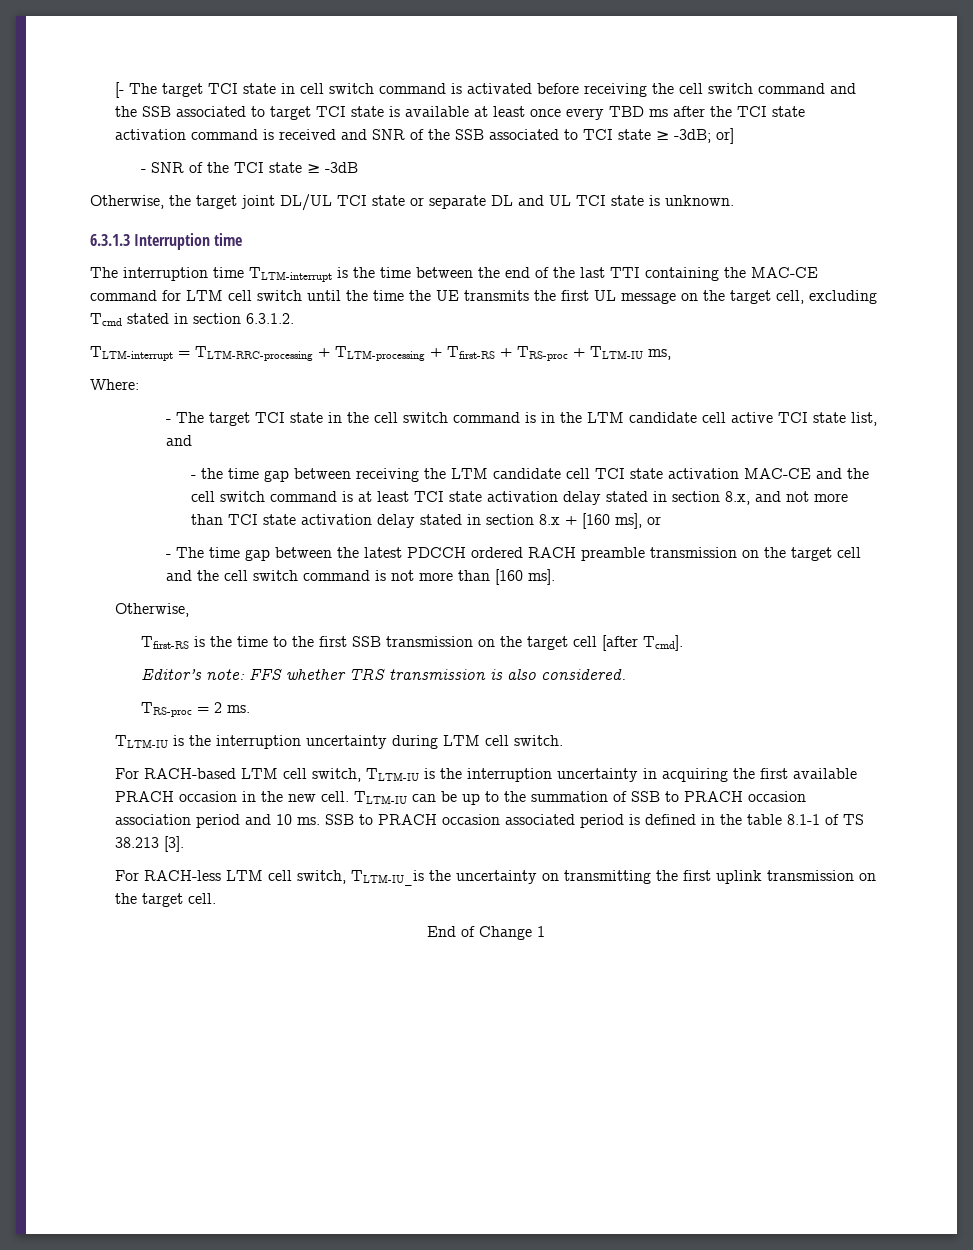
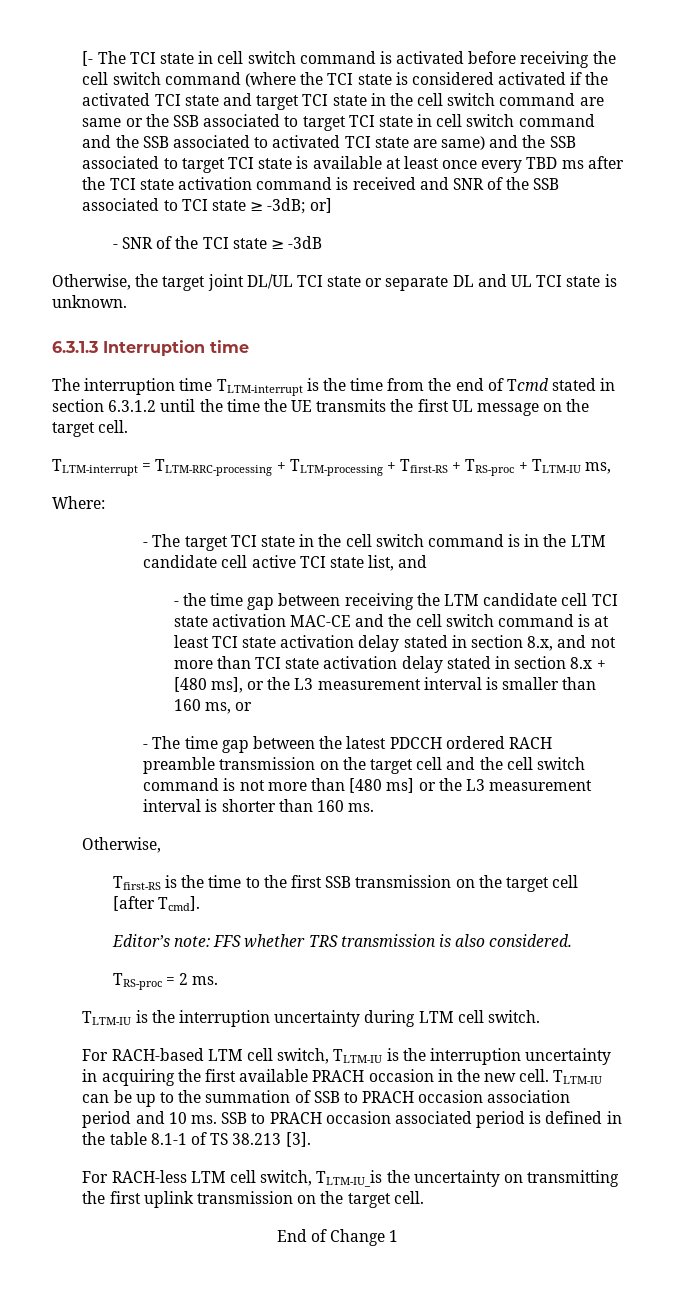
[162,83,204,97] target -> (126, 57) none
(826, 88) none -> [244,72,609,87] [82,93,604,110] [82,114,595,131] [82,135,486,150] (where the TCI state is considered activated if the activated TCI state and target TCI state in the cell switch command are same or the SSB associated to target TCI state in cell switch command and the SSB associated to activated TCI state are same)
[416,267,473,278] between -> [387,378,425,391] from
[553,267,818,281] [90,290,302,301] the last TTI containing the MAC-CE command for LTM cell switch -> [507,378,616,391] [52,399,157,412] Tcmd stated in section 6.3.1.2
[776,290,877,304] [90,313,294,326] cell, excluding Tcmd stated in section 6.3.1.2. -> [98,420,129,433] cell.
[582,513,611,529] [160 -> [173,677,207,692] [480
(662, 520) none -> [267,677,597,690] [173,699,253,714] the L3 measurement interval is smaller than 160 ms, or
[494,569,555,585] [160 ms]. -> [349,778,593,793] [143,799,375,812] [480 ms] or the L3 measurement interval is shorter than 160 ms.

